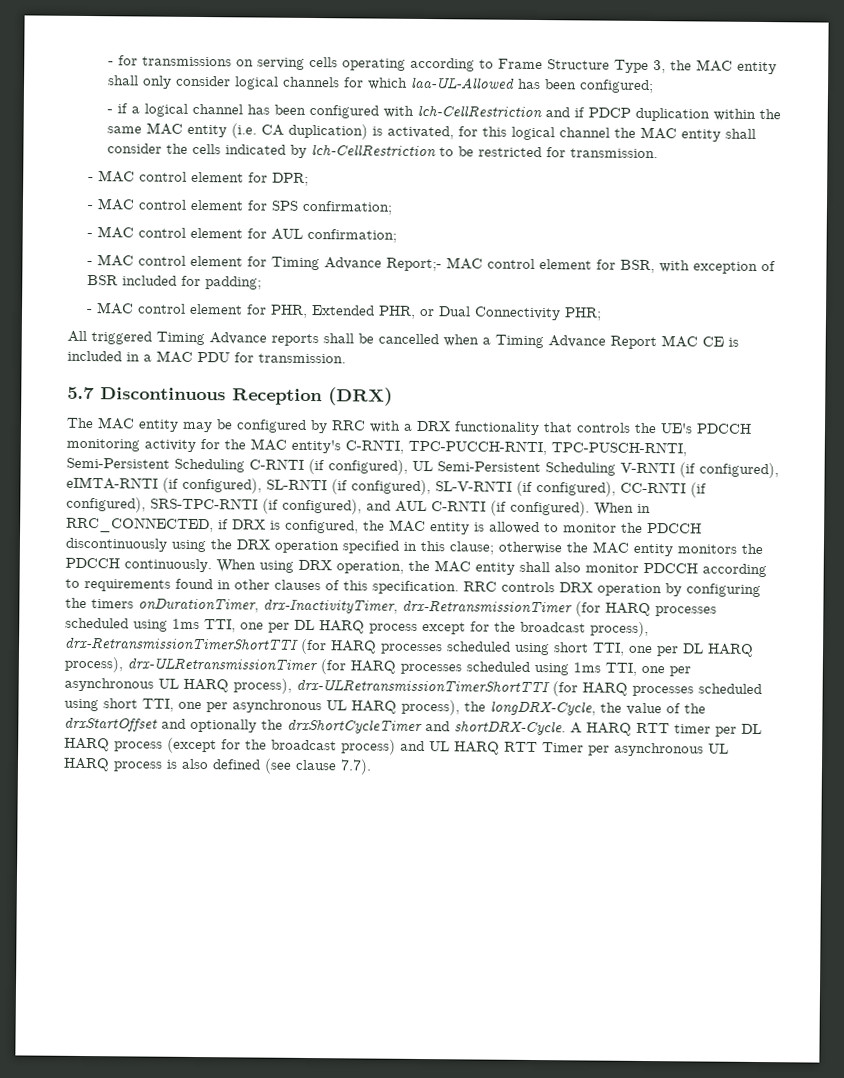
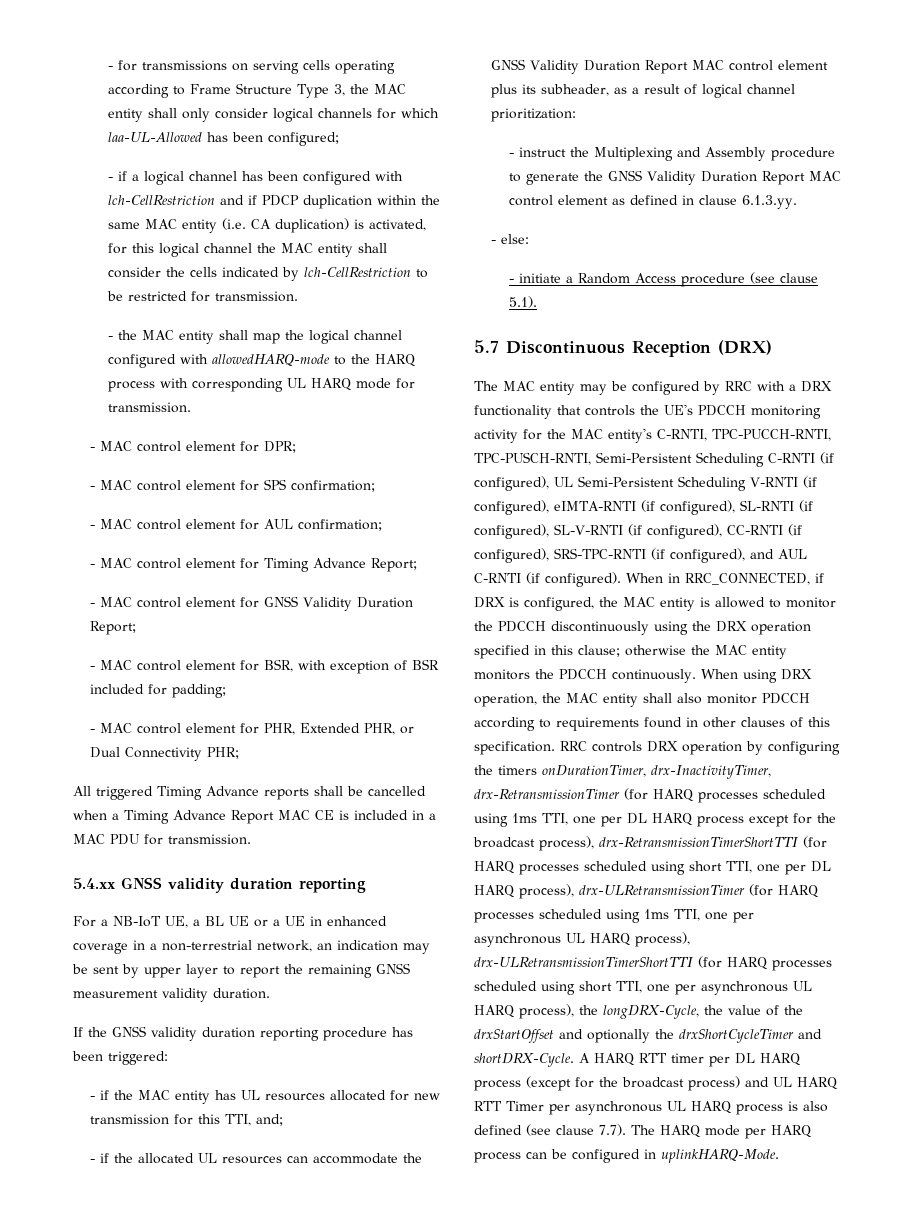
(659, 153) none -> [107,330,402,344] [107,354,416,368] [107,378,415,392] [107,402,191,413] // - the MAC entity shall map the logical channel configured with allowedHARQ-mode to the HARQ process with corresponding UL HARQ mode for transmission.
[386,257,443,272] Report;- -> [371,558,418,572] [90,596,414,611] [90,621,137,635] [90,666,96,670] Report; // - MAC control element for GNSS Validity Duration Report; // -
(346, 358) none -> [73,877,366,893] [73,916,387,928] [73,940,430,954] [72,963,410,978] [73,988,270,1002] [73,1026,413,1041] [72,1051,168,1065] [90,1090,441,1104] [90,1114,284,1126] [90,1153,423,1164] [491,59,829,74] [491,84,796,98] [491,108,577,122] [508,147,835,161] [508,170,841,185] [508,195,797,209] [491,234,530,244] [508,272,818,287] [508,296,537,308] // 5.4.xx GNSS validity duration reporting // For a NB-IoT UE, a BL UE or a UE in enhanced coverage in a non-terrestrial network, an indication may be sent by upper layer to report the remaining GNSS measurement validity duration. // If the GNSS validity duration reporting procedure has been triggered: // - if the MAC entity has UL resources allocated for new transmission for this TTI, and; // - if the allocated UL resources can accommodate the GNSS Validity Duration Report MAC control element plus its subheader, as a result of logical channel prioritization: // - instruct the Multiplexing and Assembly procedure to generate the GNSS Validity Duration Report MAC control element as defined in clause 6.1.3.yy. // - else: // - initiate a Random Access procedure (see clause 5.1).
(372, 767) none -> [631,1125,812,1139] [474,1149,779,1163] The HARQ mode per HARQ process can be configured in uplinkHARQ-Mode.

